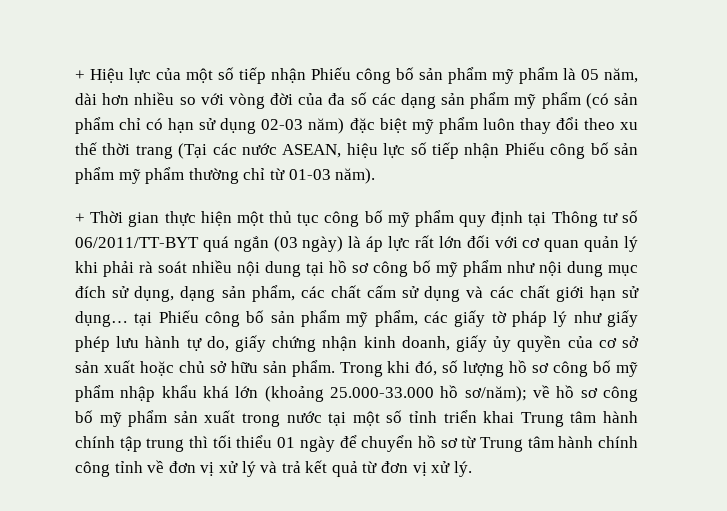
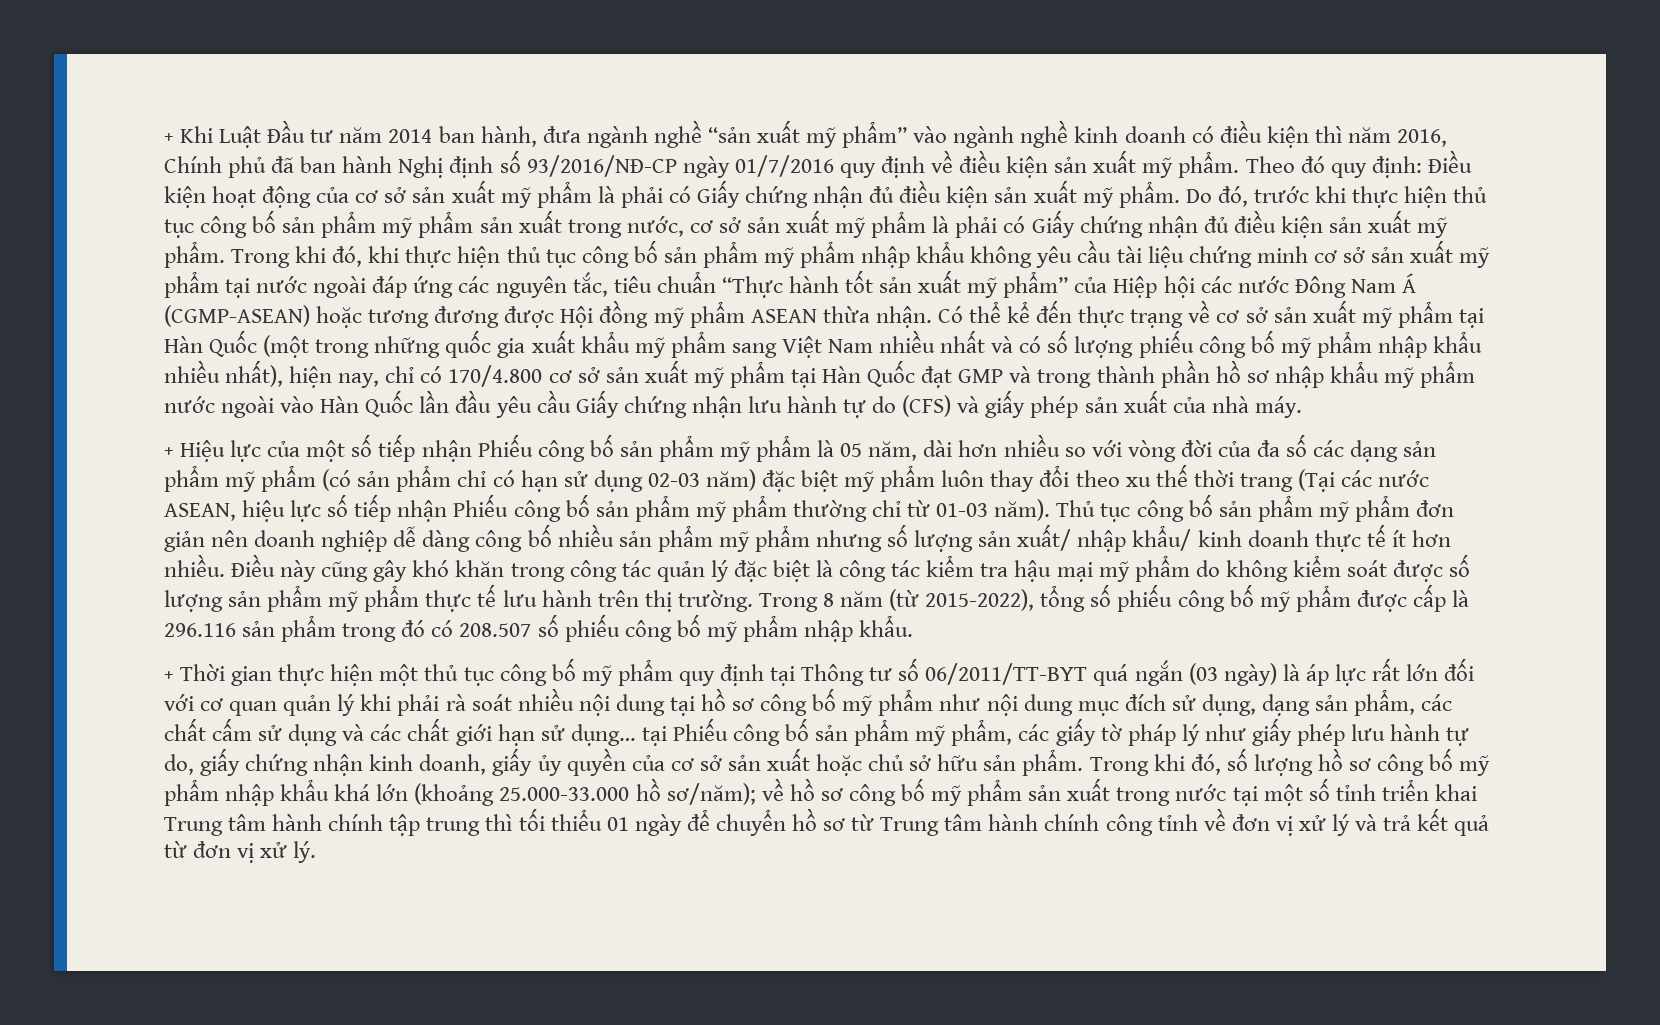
[75,70,85,80] + -> [164,120,1447,148] [164,150,1472,178] [164,180,1488,208] [164,210,1449,238] [164,240,1491,268] [164,270,1416,298] [164,300,1484,328] [164,330,1482,358] [164,360,1476,388] [164,390,1302,418] [164,447,174,457] + Khi Luật Đầu tư năm 2014 ban hành, đưa ngành nghề “sản xuất mỹ phẩm” vào ngành nghề kinh doanh có điều kiện thì năm 2016, Chính phủ đã ban hành Nghị định số 93/2016/NĐ-CP ngày 01/7/2016 quy định về điều kiện sản xuất mỹ phẩm. Theo đó quy định: Điều kiện hoạt động của cơ sở sản xuất mỹ phẩm là phải có Giấy chứng nhận đủ điều kiện sản xuất mỹ phẩm. Do đó, trước khi thực hiện thủ tục công bố sản phẩm mỹ phẩm sản xuất trong nước, cơ sở sản xuất mỹ phẩm là phải có Giấy chứng nhận đủ điều kiện sản xuất mỹ phẩm. Trong khi đó, khi thực hiện thủ tục công bố sản phẩm mỹ phẩm nhập khẩu không yêu cầu tài liệu chứng minh cơ sở sản xuất mỹ phẩm tại nước ngoài đáp ứng các nguyên tắc, tiêu chuẩn “Thực hành tốt sản xuất mỹ phẩm” của Hiệp hội các nước Đông Nam Á (CGMP-ASEAN) hoặc tương đương được Hội đồng mỹ phẩm ASEAN thừa nhận. Có thể kể đến thực trạng về cơ sở sản xuất mỹ phẩm tại Hàn Quốc (một trong những quốc gia xuất khẩu mỹ phẩm sang Việt Nam nhiều nhất và có số lượng phiếu công bố mỹ phẩm nhập khẩu nhiều nhất), hiện nay, chỉ có 170/4.800 cơ sở sản xuất mỹ phẩm tại Hàn Quốc đạt GMP và trong thành phần hồ sơ nhập khẩu mỹ phẩm nước ngoài vào Hàn Quốc lần đầu yêu cầu Giấy chứng nhận lưu hành tự do (CFS) và giấy phép sản xuất của nhà máy. // +
(376, 176) none -> [1056,494,1454,522] [164,524,1451,552] [164,554,1471,582] [164,584,1469,612] [164,614,914,642] Thủ tục công bố sản phẩm mỹ phẩm đơn giản nên doanh nghiệp dễ dàng công bố nhiều sản phẩm mỹ phẩm nhưng số lượng sản xuất/ nhập khẩu/ kinh doanh thực tế ít hơn nhiều. Điều này cũng gây khó khăn trong công tác quản lý đặc biệt là công tác kiểm tra hậu mại mỹ phẩm do không kiểm soát được số lượng sản phẩm mỹ phẩm thực tế lưu hành trên thị trường. Trong 8 năm (từ 2015-2022), tổng số phiếu công bố mỹ phẩm được cấp là 296.116 sản phẩm trong đó có 208.507 số phiếu công bố mỹ phẩm nhập khẩu.

